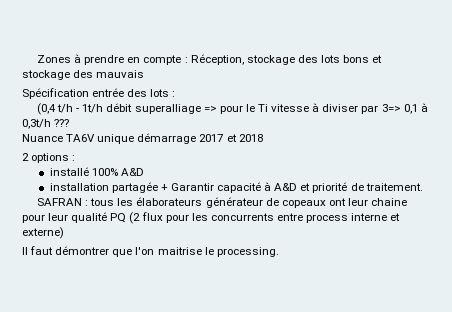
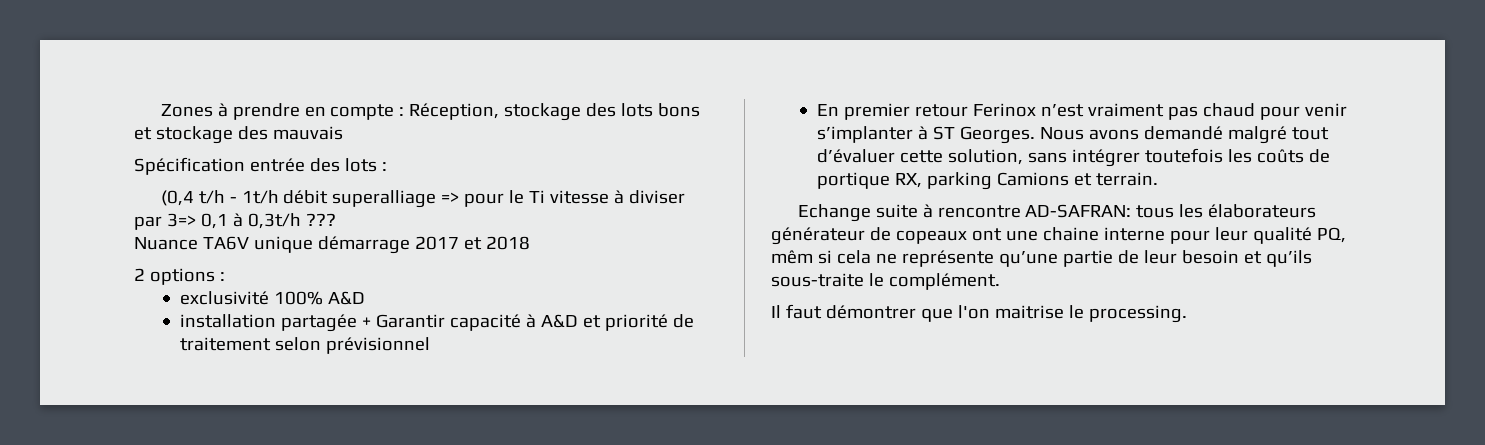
[49,167,89,176] installé -> [179,291,269,305] exclusivité
[365,183,423,191] [37,198,89,206] traitement. // SAFRAN : -> [179,337,430,354] [816,103,1347,120] [816,126,1329,144] [816,148,1330,167] [816,172,1158,190] [797,204,1132,222] traitement selon prévisionnel // En premier retour Ferinox n’est vraiment pas chaud pour venir s’implanter à ST Georges. Nous avons demandé malgré tout d’évaluer cette solution, sans intégrer toutefois les coûts de portique RX, parking Camions et terrain. // Echange suite à rencontre AD-SAFRAN:
[348,198,408,206] [22,212,401,224] [22,227,64,239] leur chaine pour leur qualité PQ (2 flux pour les concurrents entre process interne et externe) -> [1005,227,1346,244] [771,250,1312,267] [771,273,1000,290] une chaine interne pour leur qualité PQ, mêm si cela ne représente qu’une partie de leur besoin et qu’ils sous-traite le complément.

